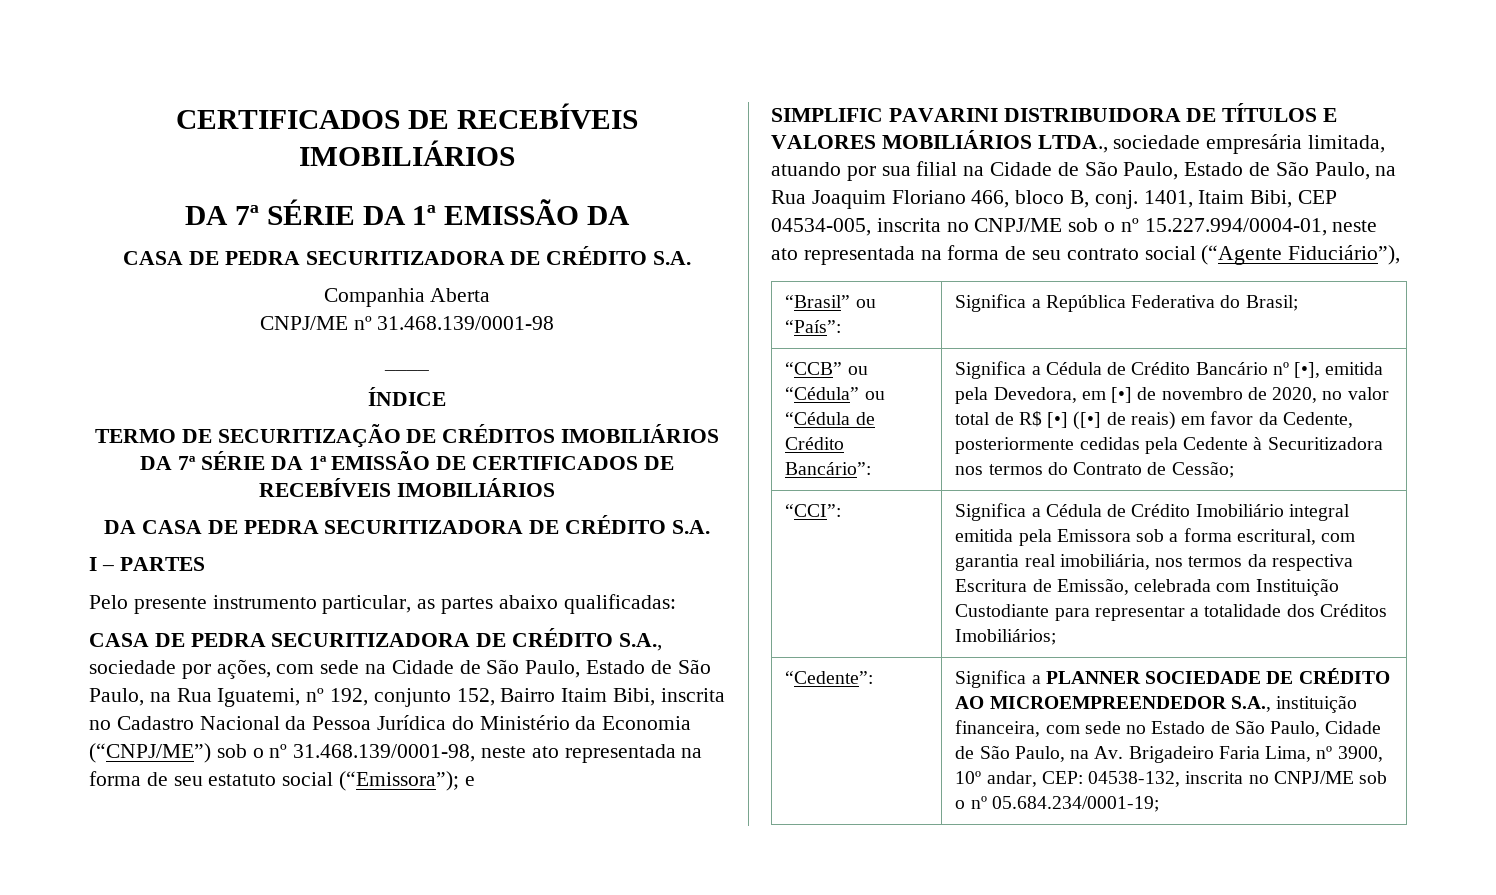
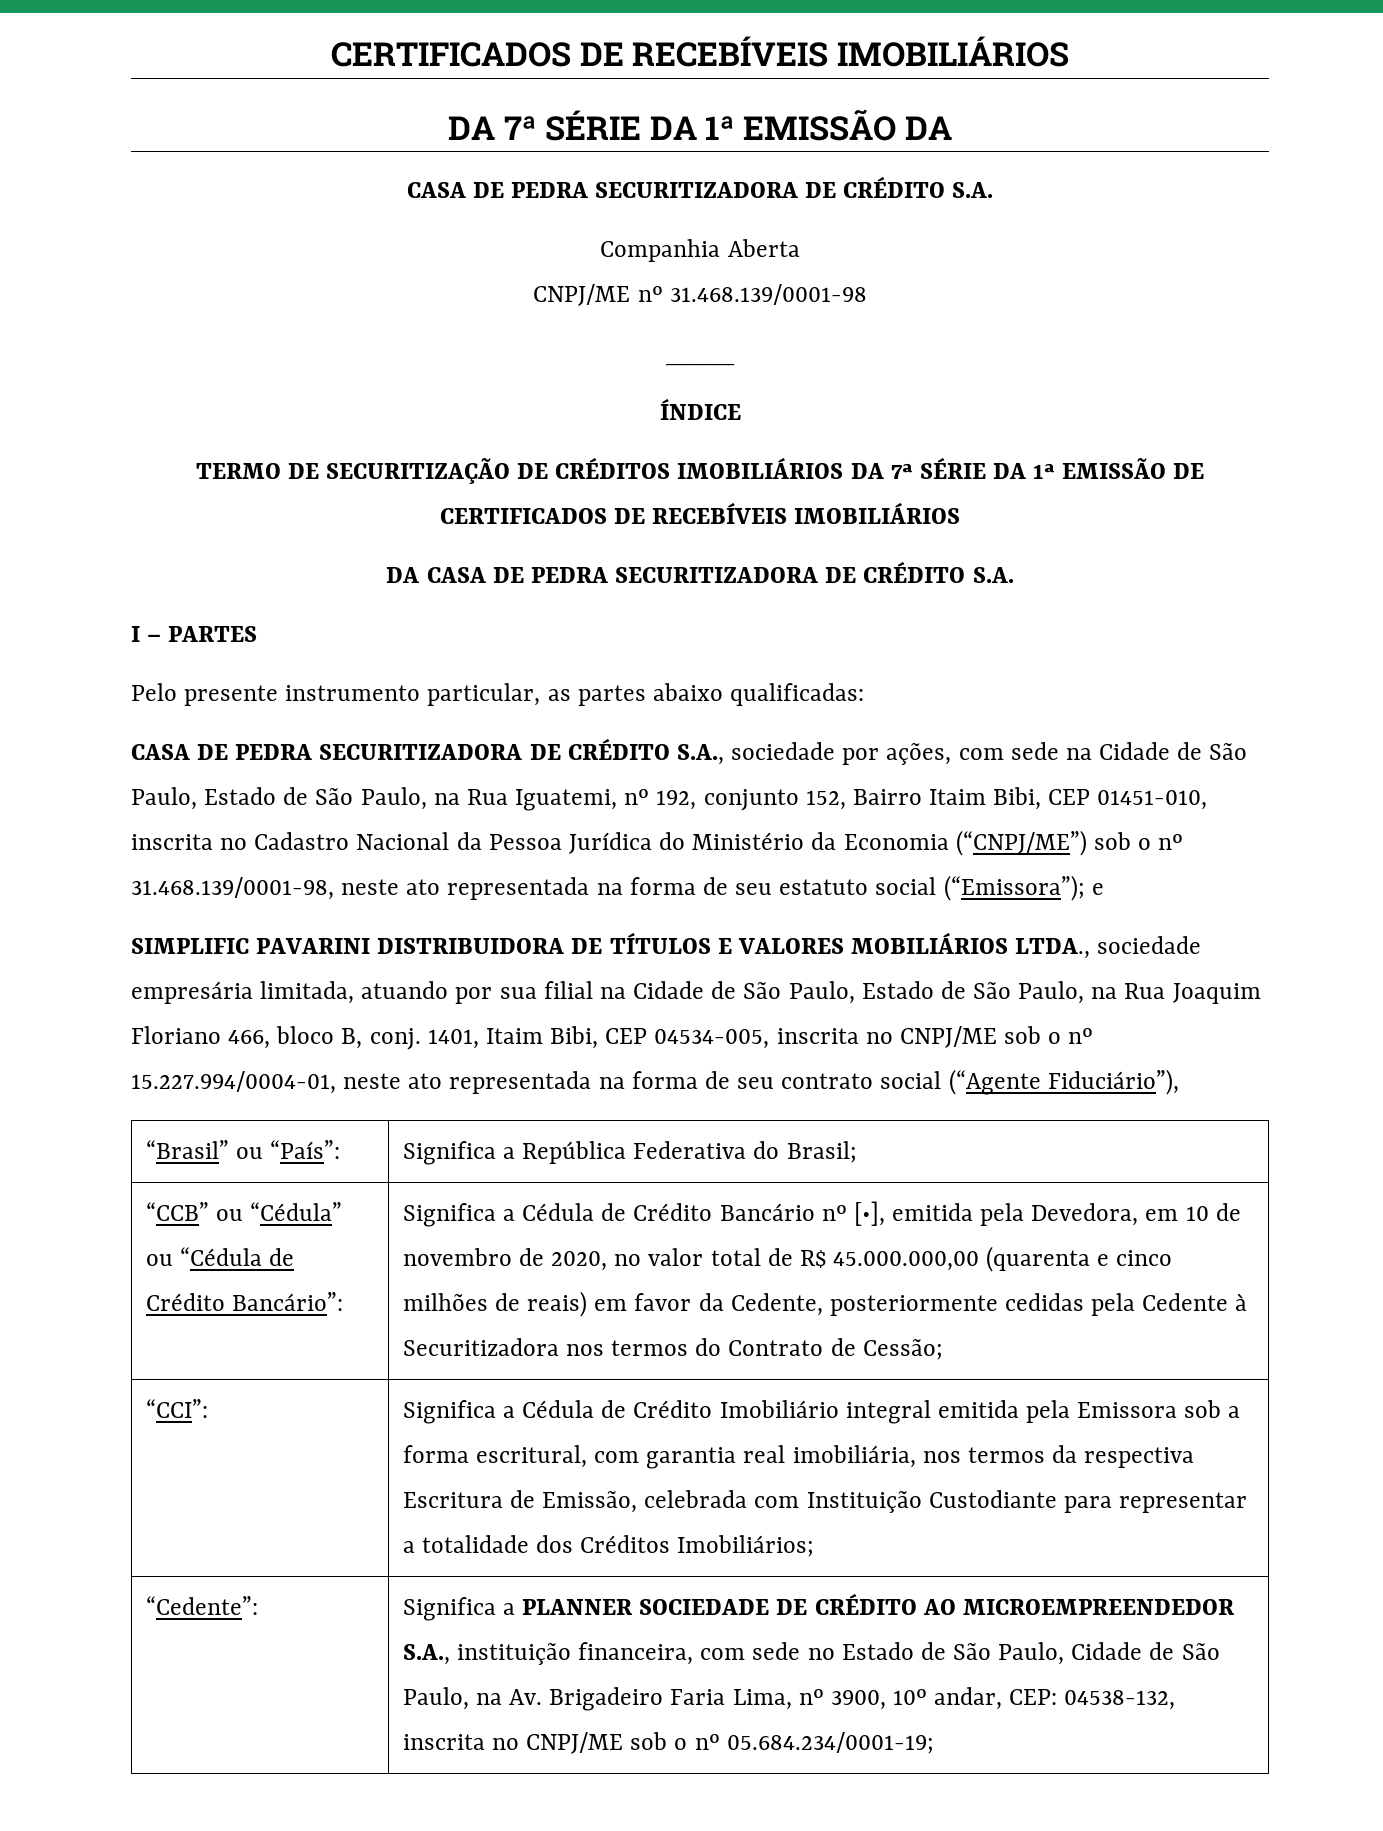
(656, 697) none -> [1048,789,1208,810] CEP 01451-010,
[1111,387,1133,403] [•] -> [1185,1206,1209,1221] 10
[1047,411,1102,430] [•] ([•] -> [833,1246,1173,1272] [402,1293,488,1311] 45.000.000,00 (quarenta e cinco milhões

